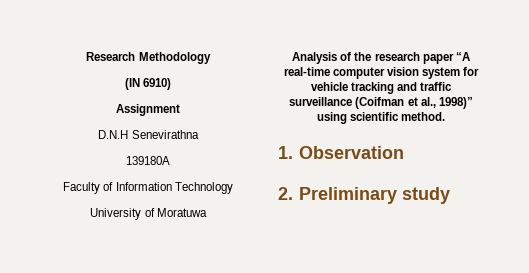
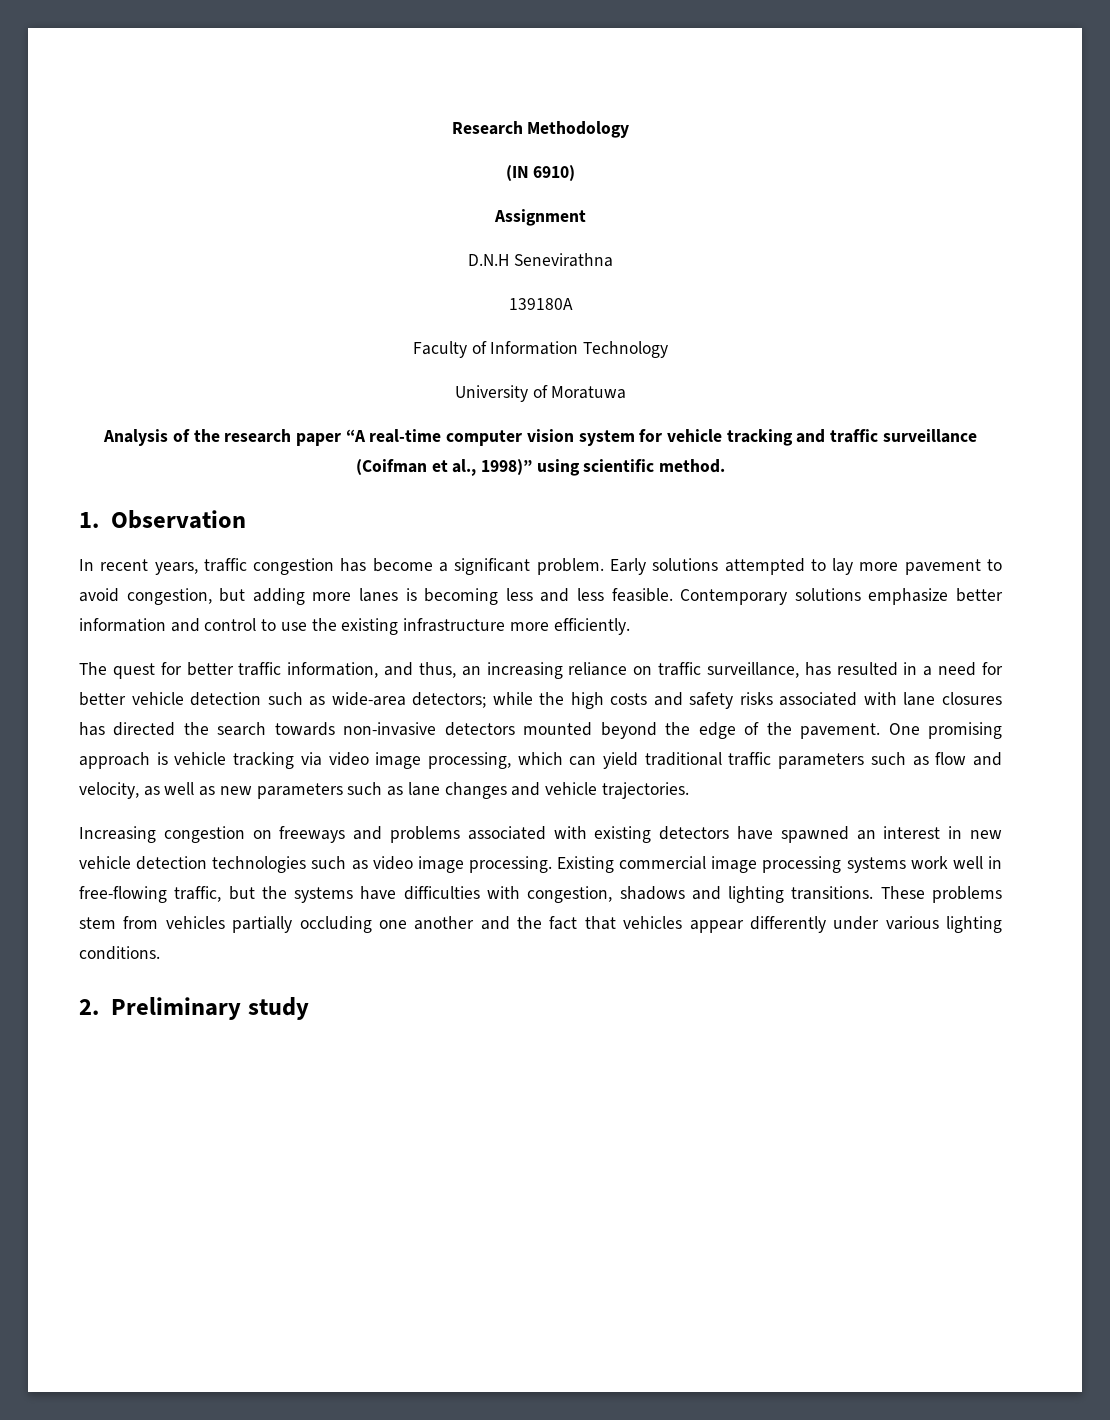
(404, 152) none -> [79,558,1002,575] [79,588,1004,605] [79,618,630,635] [79,662,1004,679] [79,692,1002,709] [79,722,1003,739] [79,752,1003,769] [79,782,689,799] [79,826,1002,843] [79,856,1002,873] [79,886,1003,903] [79,916,1002,933] [79,946,160,960] // In recent years, traffic congestion has become a significant problem. Early solutions attempted to lay more pavement to avoid congestion, but adding more lanes is becoming less and less feasible. Contemporary solutions emphasize better information and control to use the existing infrastructure more efficiently. // The quest for better traffic information, and thus, an increasing reliance on traffic surveillance, has resulted in a need for better vehicle detection such as wide-area detectors; while the high costs and safety risks associated with lane closures has directed the search towards non-invasive detectors mounted beyond the edge of the pavement. One promising approach is vehicle tracking via video image processing, which can yield traditional traffic parameters such as flow and velocity, as well as new parameters such as lane changes and vehicle trajectories. // Increasing congestion on freeways and problems associated with existing detectors have spawned an interest in new vehicle detection technologies such as video image processing. Existing commercial image processing systems work well in free-flowing traffic, but the systems have difficulties with congestion, shadows and lighting transitions. These problems stem from vehicles partially occluding one another and the fact that vehicles appear differently under various lighting conditions.

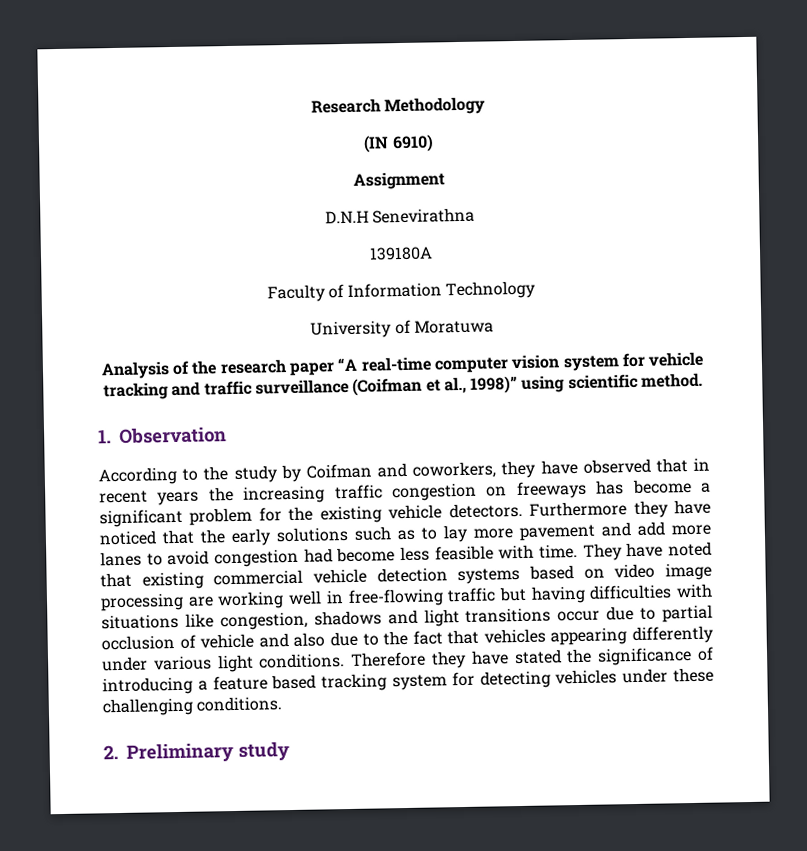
[79,558,1002,575] [79,588,1004,605] [79,618,630,635] [79,662,1004,679] [79,692,1002,709] [79,722,1003,739] [79,752,1003,769] [79,782,689,799] [79,826,1002,843] [79,856,1002,873] [79,886,1003,903] [79,916,510,933] In recent years, traffic congestion has become a significant problem. Early solutions attempted to lay more pavement to avoid congestion, but adding more lanes is becoming less and less feasible. Contemporary solutions emphasize better information and control to use the existing infrastructure more efficiently. // The quest for better traffic information, and thus, an increasing reliance on traffic surveillance, has resulted in a need for better vehicle detection such as wide-area detectors; while the high costs and safety risks associated with lane closures has directed the search towards non-invasive detectors mounted beyond the edge of the pavement. One promising approach is vehicle tracking via video image processing, which can yield traditional traffic parameters such as flow and velocity, as well as new parameters such as lane changes and vehicle trajectories. // Increasing congestion on freeways and problems associated with existing detectors have spawned an interest in new vehicle detection technologies such as video image processing. Existing commercial image processing systems work well in free-flowing traffic, but the systems have difficulties with congestion, shadows and lighting transitions. These problems stem from vehicles partially occluding one another and -> [98,457,710,486] [99,478,712,506] [99,499,712,528] [99,521,711,547] [100,541,712,568] [100,562,712,590] [100,583,713,612] [101,604,714,631] [101,631,379,651] According to the study by Coifman and coworkers, they have observed that in recent years the increasing traffic congestion on freeways has become a significant problem for the existing vehicle detectors. Furthermore they have noticed that the early solutions such as to lay more pavement and add more lanes to avoid congestion had become less feasible with time. They have noted that existing commercial vehicle detection systems based on video image processing are working well in free-flowing traffic but having difficulties with situations like congestion, shadows and light transitions occur due to partial occlusion of vehicle and also due to
[689,920,744,933] appear -> [550,627,628,646] appearing
[946,916,1002,933] lighting -> [216,646,714,673] [102,667,714,696] [102,697,194,717] light conditions. Therefore they have stated the significance of introducing a feature based tracking system for detecting vehicles under these challenging

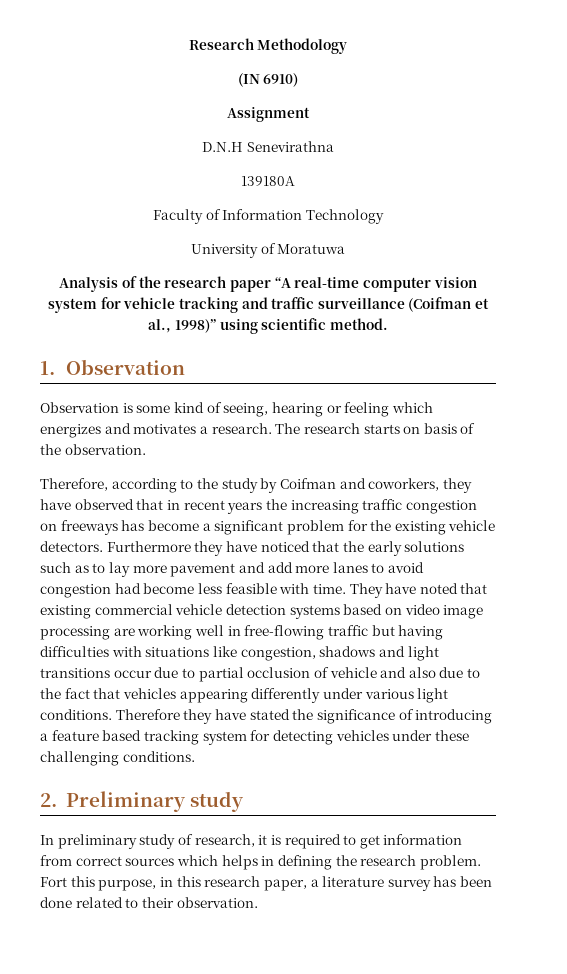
[98,466,177,486] According -> [40,402,433,417] [40,423,476,438] [40,444,146,455] [40,478,177,493] Observation is some kind of seeing, hearing or feeling which energizes and motivates a research. The research starts on basis of the observation. // Therefore, according
(290, 751) none -> [40,834,463,849] [40,855,481,870] [40,876,493,891] [40,897,258,908] // In preliminary study of research, it is required to get information from correct sources which helps in defining the research problem. Fort this purpose, in this research paper, a literature survey has been done related to their observation.

